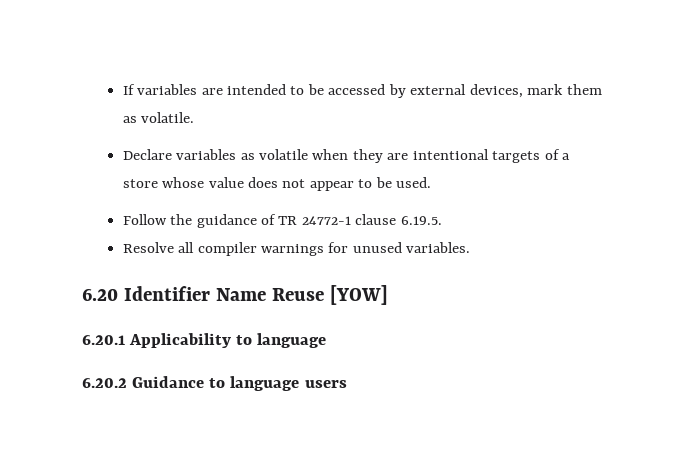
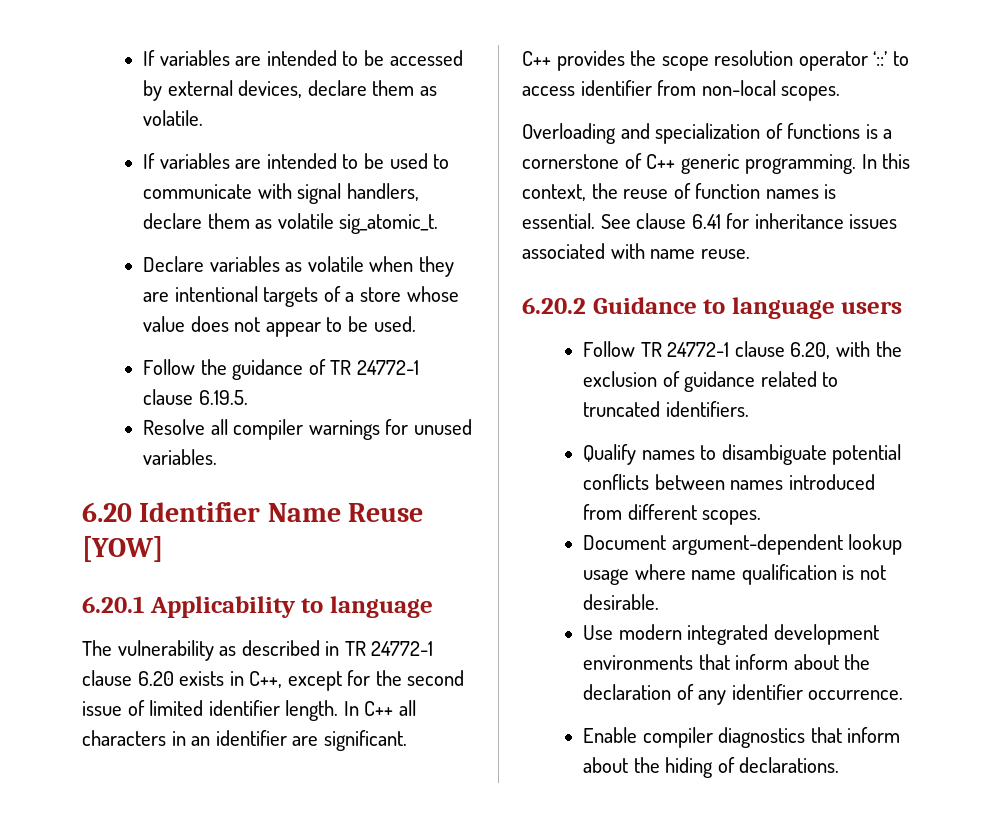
[527,84,564,95] mark -> [307,80,367,96] declare
(195, 117) none -> [143,153,450,169] [143,183,419,204] [143,213,439,234] // If variables are intended to be used to communicate with signal handlers, declare them as volatile sig_atomic_t.
(327, 340) none -> [82,640,434,661] [82,670,465,691] [82,700,416,721] [82,730,407,751] [522,50,909,71] [522,80,841,101] [522,123,893,144] [522,153,911,174] [522,183,837,201] [522,213,898,229] [522,243,750,259] // The vulnerability as described in TR 24772-1 clause 6.20 exists in C++, except for the second issue of limited identifier length. In C++ all characters in an identifier are significant. // C++ provides the scope resolution operator ‘::’ to access identifier from non-local scopes. // Overloading and specialization of functions is a cornerstone of C++ generic programming. In this context, the reuse of function names is essential. See clause 6.41 for inheritance issues associated with name reuse.
(347, 384) none -> [583,341,902,359] [583,371,839,392] [583,401,749,417] [583,444,902,465] [583,474,875,490] [583,504,762,525] [583,534,903,555] [583,564,887,585] [583,594,660,610] [583,624,879,645] [583,654,871,670] [583,684,904,705] [583,727,901,748] [583,757,840,778] // Follow TR 24772-1 clause 6.20, with the exclusion of guidance related to truncated identifiers. // Qualify names to disambiguate potential conflicts between names introduced from different scopes. // Document argument-dependent lookup usage where name qualification is not desirable. // Use modern integrated development environments that inform about the declaration of any identifier occurrence. // Enable compiler diagnostics that inform about the hiding of declarations.

